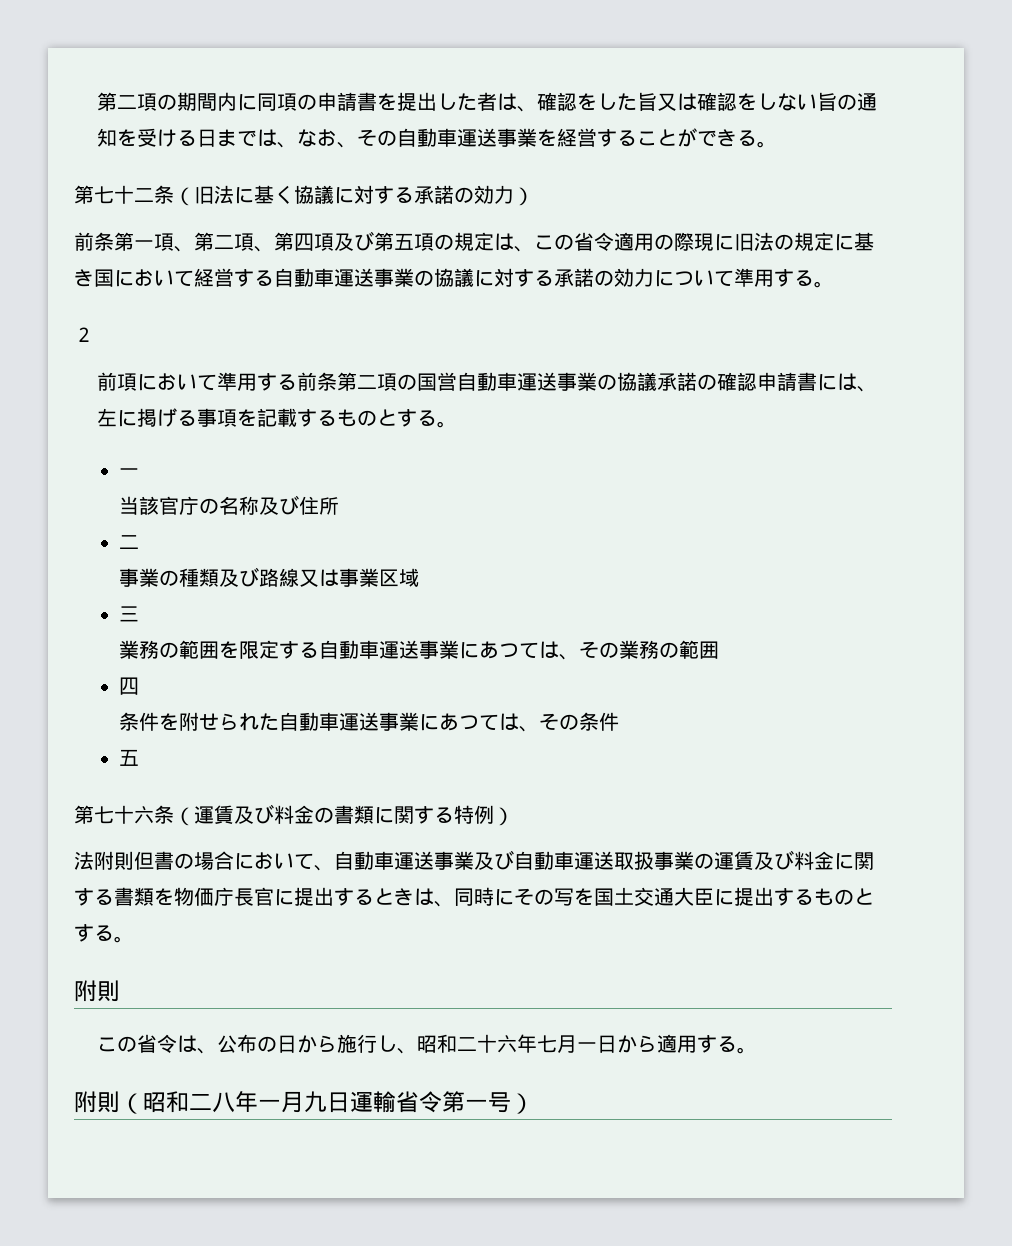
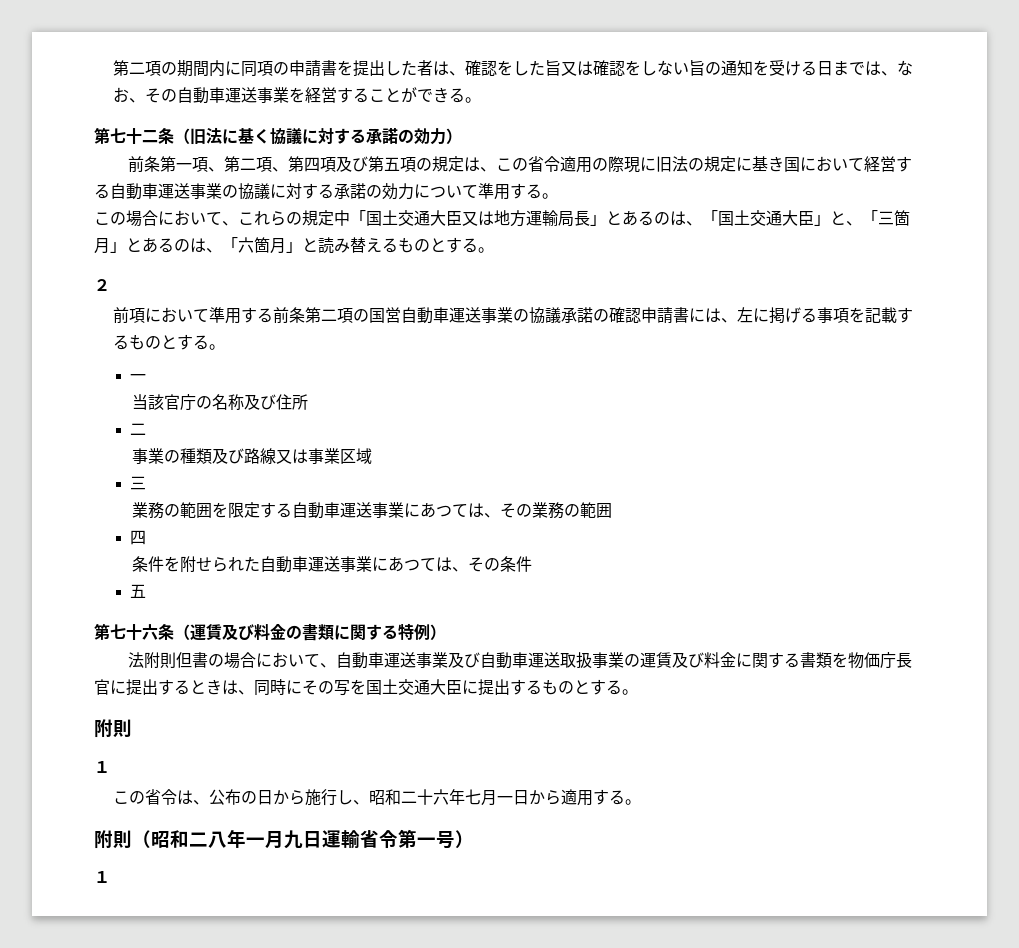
(834, 284) none -> [94,210,910,227] [94,237,494,254] // この場合において、これらの規定中「国土交通大臣又は地方運輸局長」とあるのは、「国土交通大臣」と、「三箇月」とあるのは、「六箇月」と読み替えるものとする。
(120, 991) none -> [94,761,110,773] // １
(534, 1103) none -> [94,871,110,883] // １

